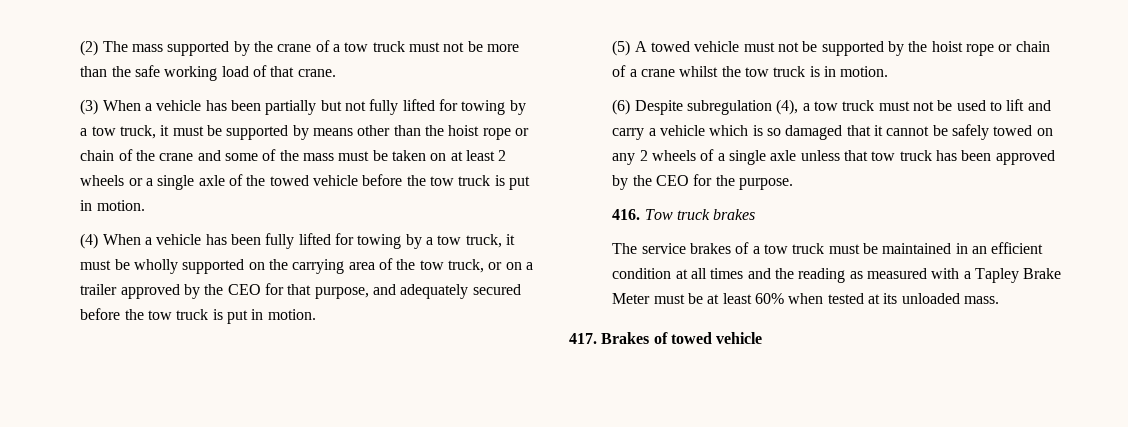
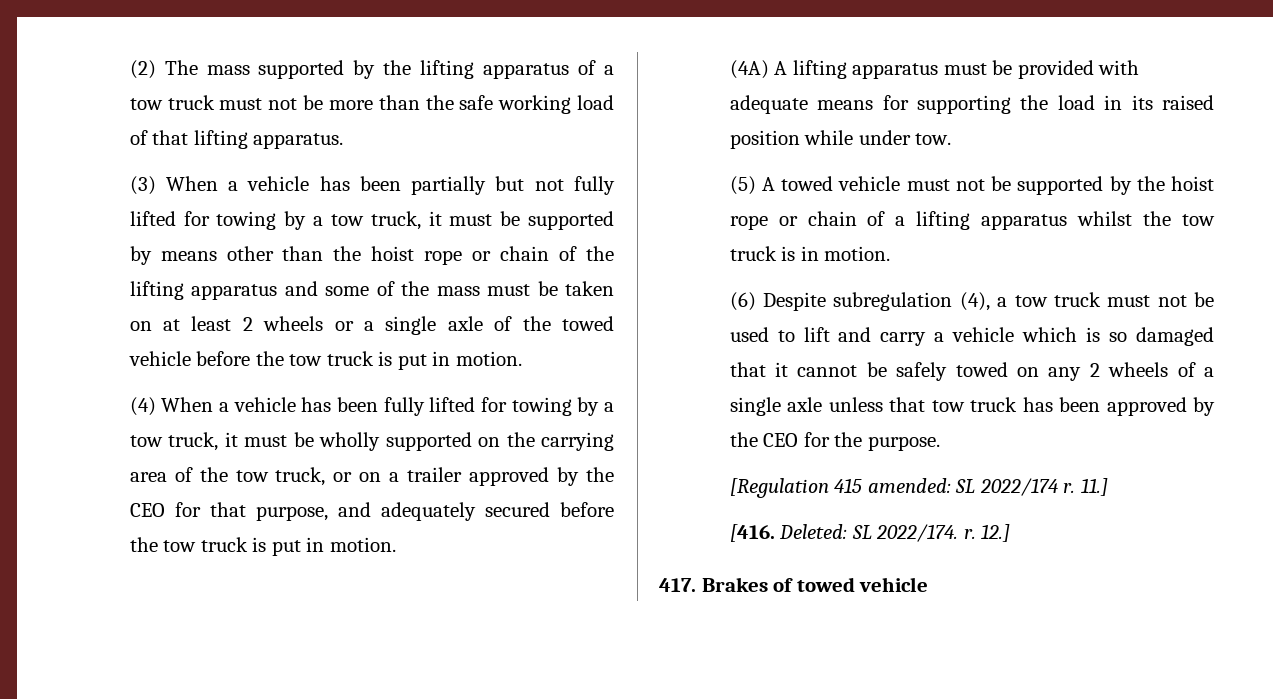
[277,44,312,52] crane -> [420,60,570,79] lifting apparatus
[297,69,336,77] crane. -> [193,130,344,149] lifting apparatus.
[159,153,194,161] crane -> [129,281,278,300] lifting apparatus
(316, 314) none -> [729,60,1140,79] [729,95,1214,114] [729,130,952,149] // (4A) A lifting apparatus must be provided with adequate means for supporting the load in its raised position while under tow.
[641,69,676,77] crane -> [916,211,1068,230] lifting apparatus
[612,209,756,220] [612,242,1044,254] [612,268,1062,283] [612,293,999,304] 416. Tow truck brakes // The service brakes of a tow truck must be maintained in an efficient condition at all times and the reading as measured with a Tapley Brake Meter must be at least 60% when tested at its unloaded mass. -> [729,478,1108,498] [729,524,1011,542] [Regulation 415 amended: SL 2022/174 r. 11.] // [416. Deleted: SL 2022/174. r. 12.]

